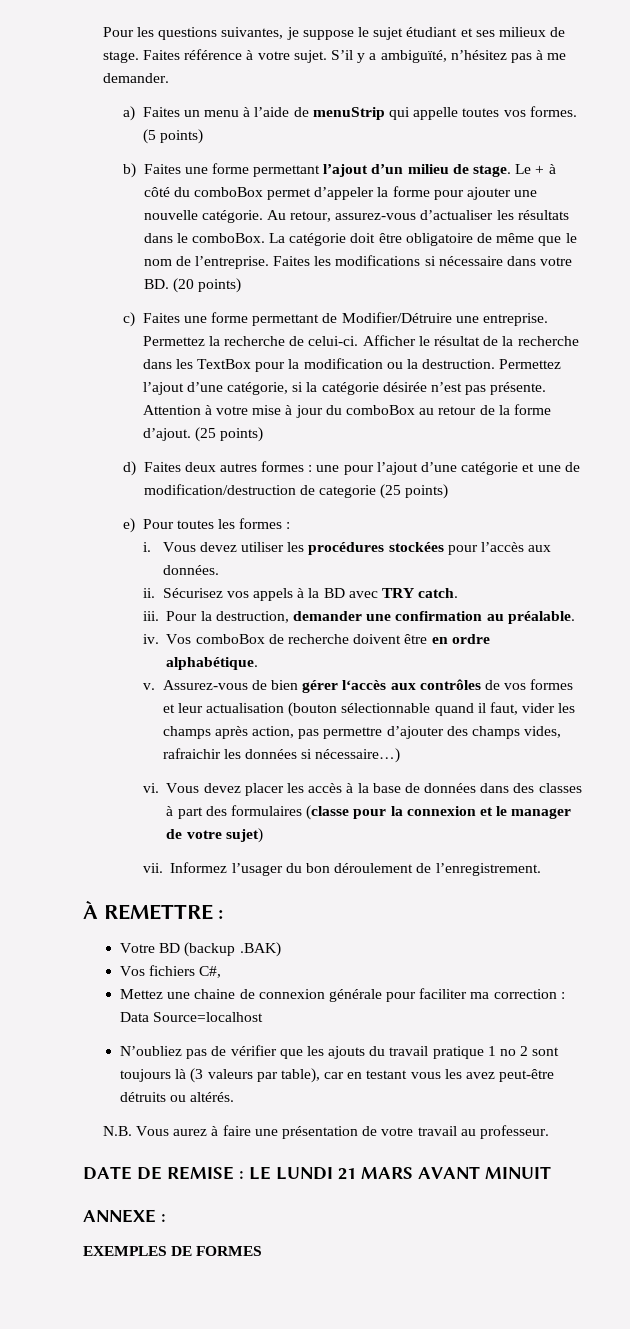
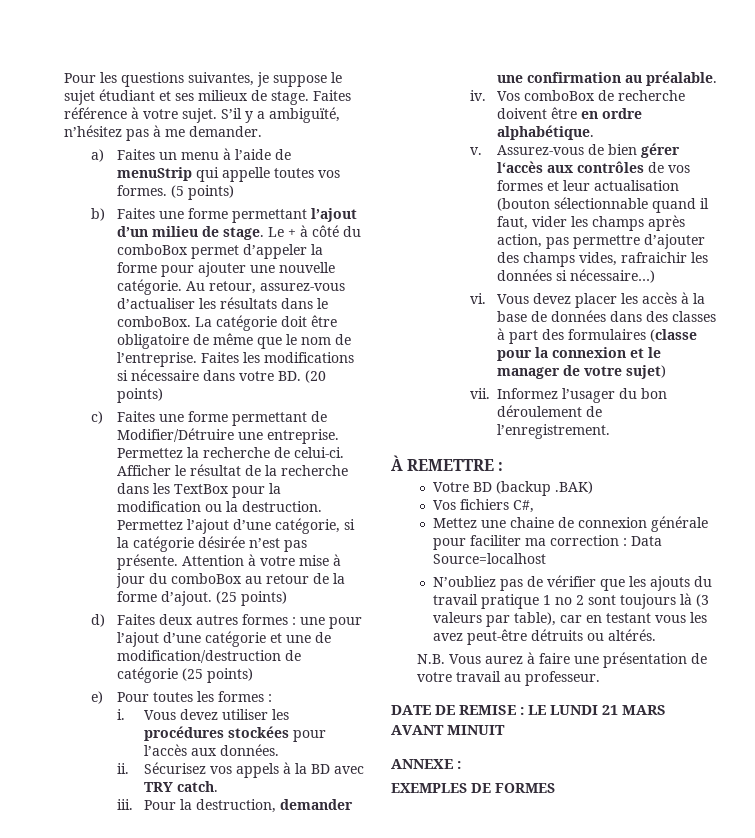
[318,485,376,498] categorie -> [117,667,179,683] catégorie

